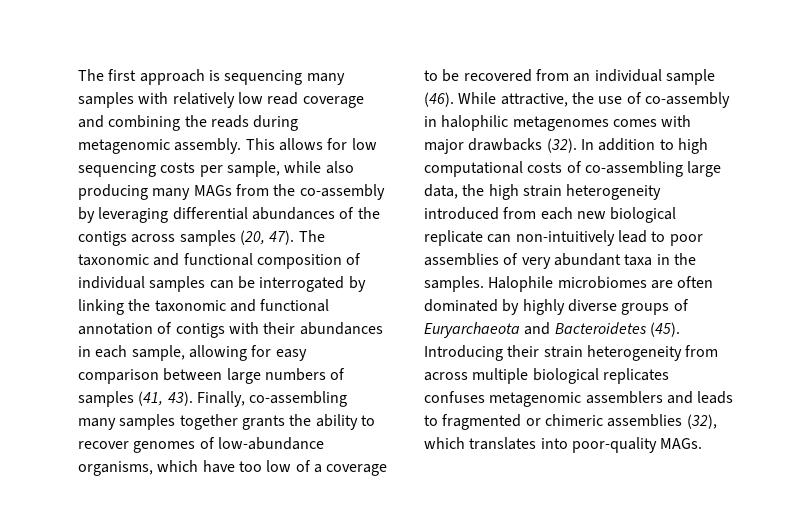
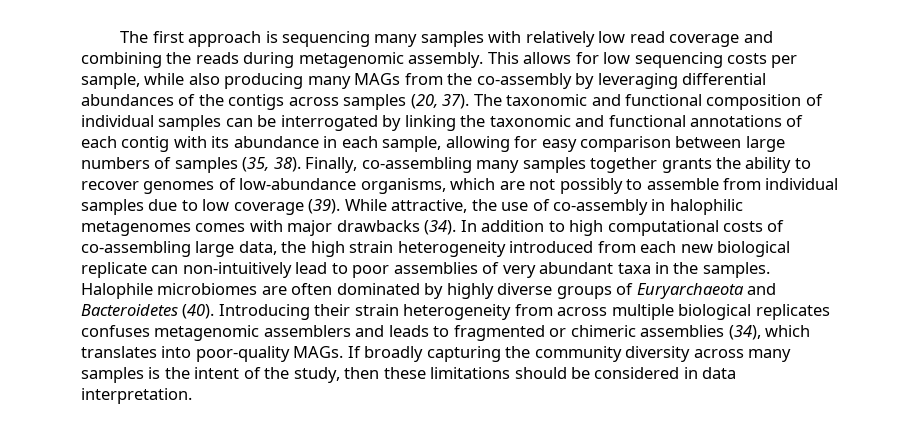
[269,230,295,245] 47). -> [442,94,470,109] 37).
[78,322,383,338] annotation of contigs with their abundances -> [690,115,804,127] [81,136,319,152] annotations of each contig with its abundance
[138,391,193,406] (41, 43). -> [242,157,301,172] (35, 38).
[202,460,388,476] [424,69,715,85] [424,92,454,107] have too low of a coverage to be recovered from an individual sample (46). -> [499,178,839,194] [81,199,341,215] are not possibly to assemble from individual samples due to low coverage (39).
[546,138,577,153] (32). -> [424,220,457,235] (34).
[649,322,680,337] (45). -> [182,304,215,319] (40).
[686,414,717,429] (32), -> [728,325,761,340] (34),
(703, 443) none -> [347,346,792,362] [81,367,737,383] [81,388,192,404] If broadly capturing the community diversity across many samples is the intent of the study, then these limitations should be considered in data interpretation.

